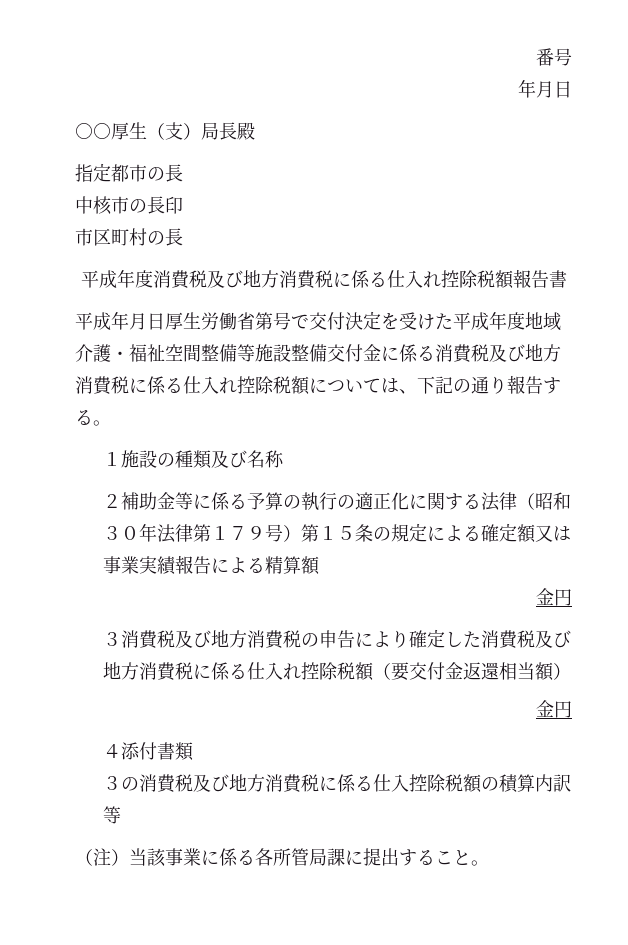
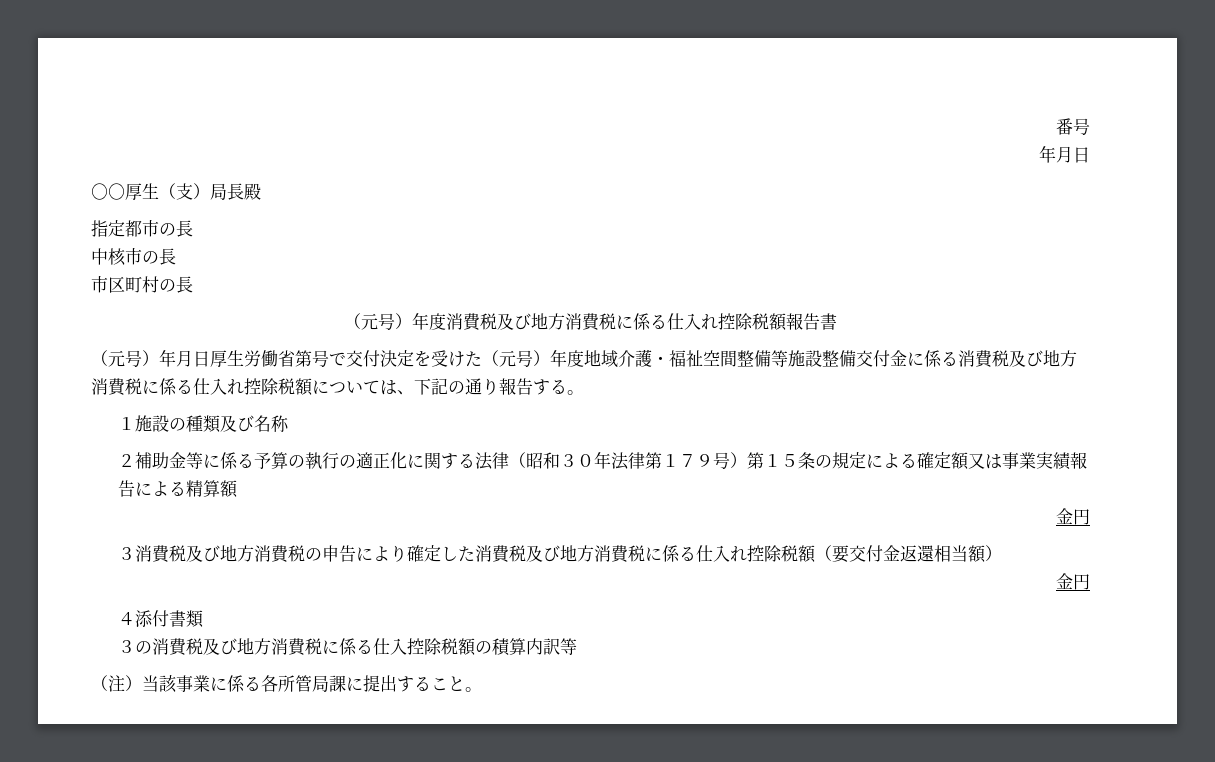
[165,196,183,214] 印 -> (176, 256) none
[80,270,117,288] 平成 -> [344,313,412,330] （元号）
[75,312,111,330] 平成 -> [91,350,159,367] （元号）
[453,312,489,330] 平成 -> [482,350,550,367] （元号）

